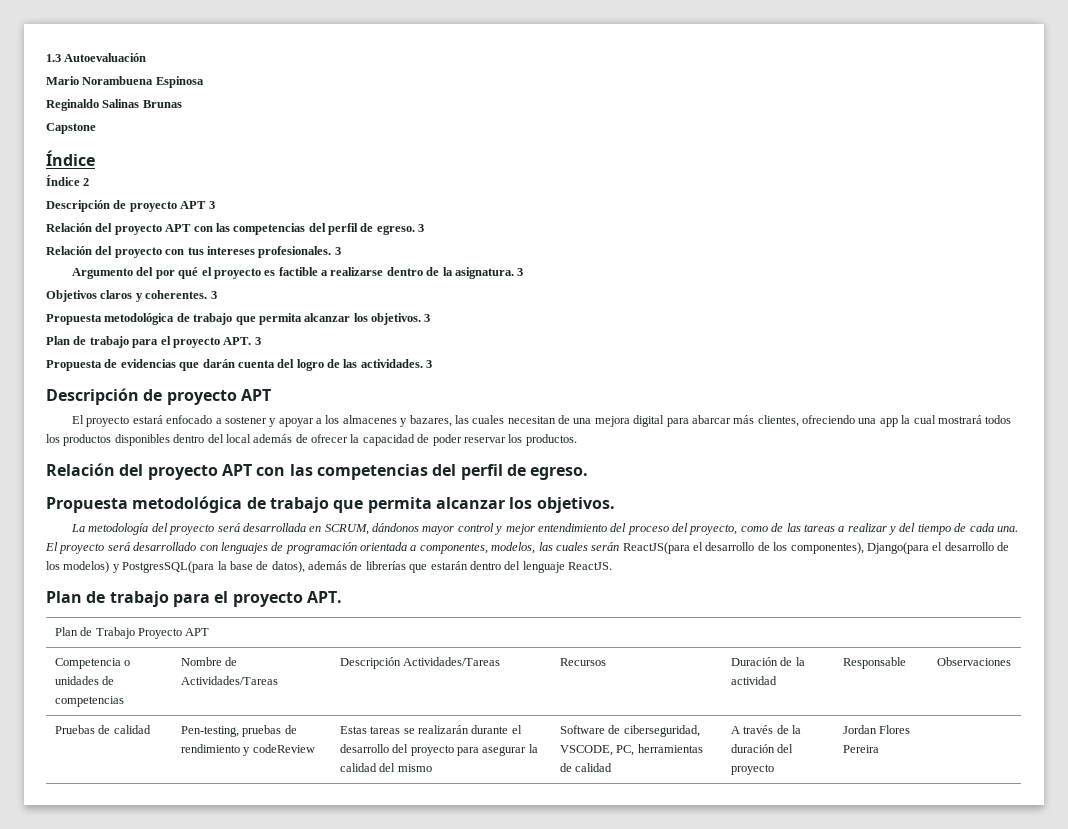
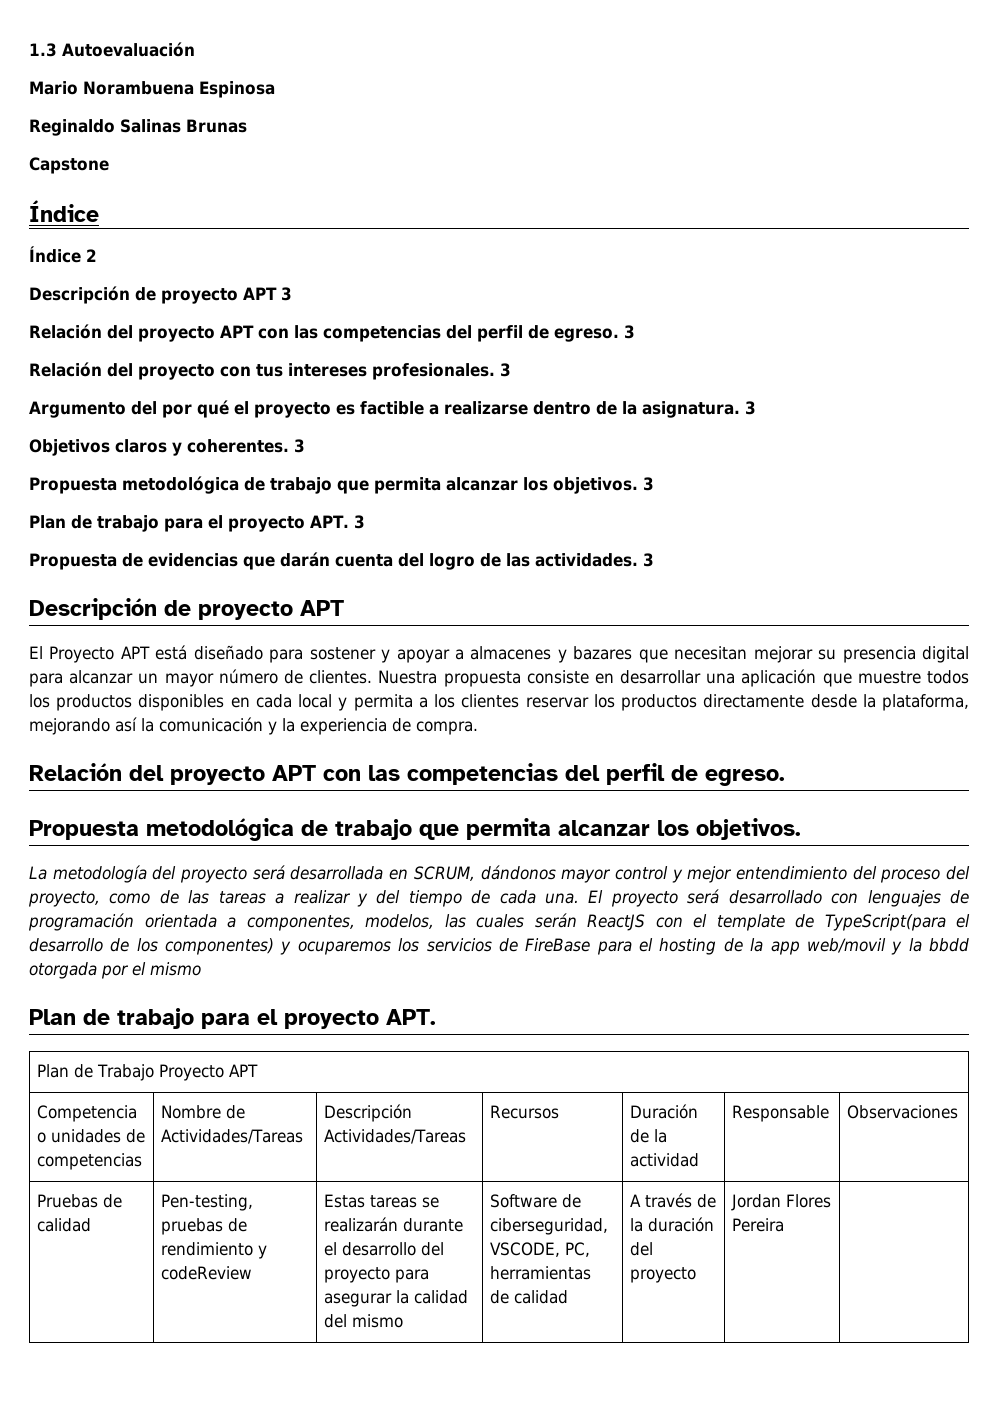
[86,415,222,427] proyecto estará enfocado a -> [49,645,304,663] Proyecto APT está diseñado para
[325,415,340,424] los -> (465, 654) none
[409,415,1012,427] [46,434,577,446] bazares, las cuales necesitan de una mejora digital para abarcar más clientes, ofreciendo una app la cual mostrará todos los productos disponibles dentro del local además de ofrecer la capacidad de poder reservar los productos. -> [573,646,970,663] [29,669,969,687] [29,694,970,711] [29,717,478,735] bazares que necesitan mejorar su presencia digital para alcanzar un mayor número de clientes. Nuestra propuesta consiste en desarrollar una aplicación que muestre todos los productos disponibles en cada local y permita a los clientes reservar los productos directamente desde la plataforma, mejorando así la comunicación y la experiencia de compra.
[622,542,1009,554] [46,561,612,573] ReactJS(para el desarrollo de los componentes), Django(para el desarrollo de los modelos) y PostgresSQL(para la base de datos), además de librerías que estarán dentro del lenguaje ReactJS. -> [587,914,970,931] [29,938,969,955] [29,962,201,979] ReactJS con el template de TypeScript(para el desarrollo de los componentes) y ocuparemos los servicios de FireBase para el hosting de la app web/movil y la bbdd otorgada por el mismo

